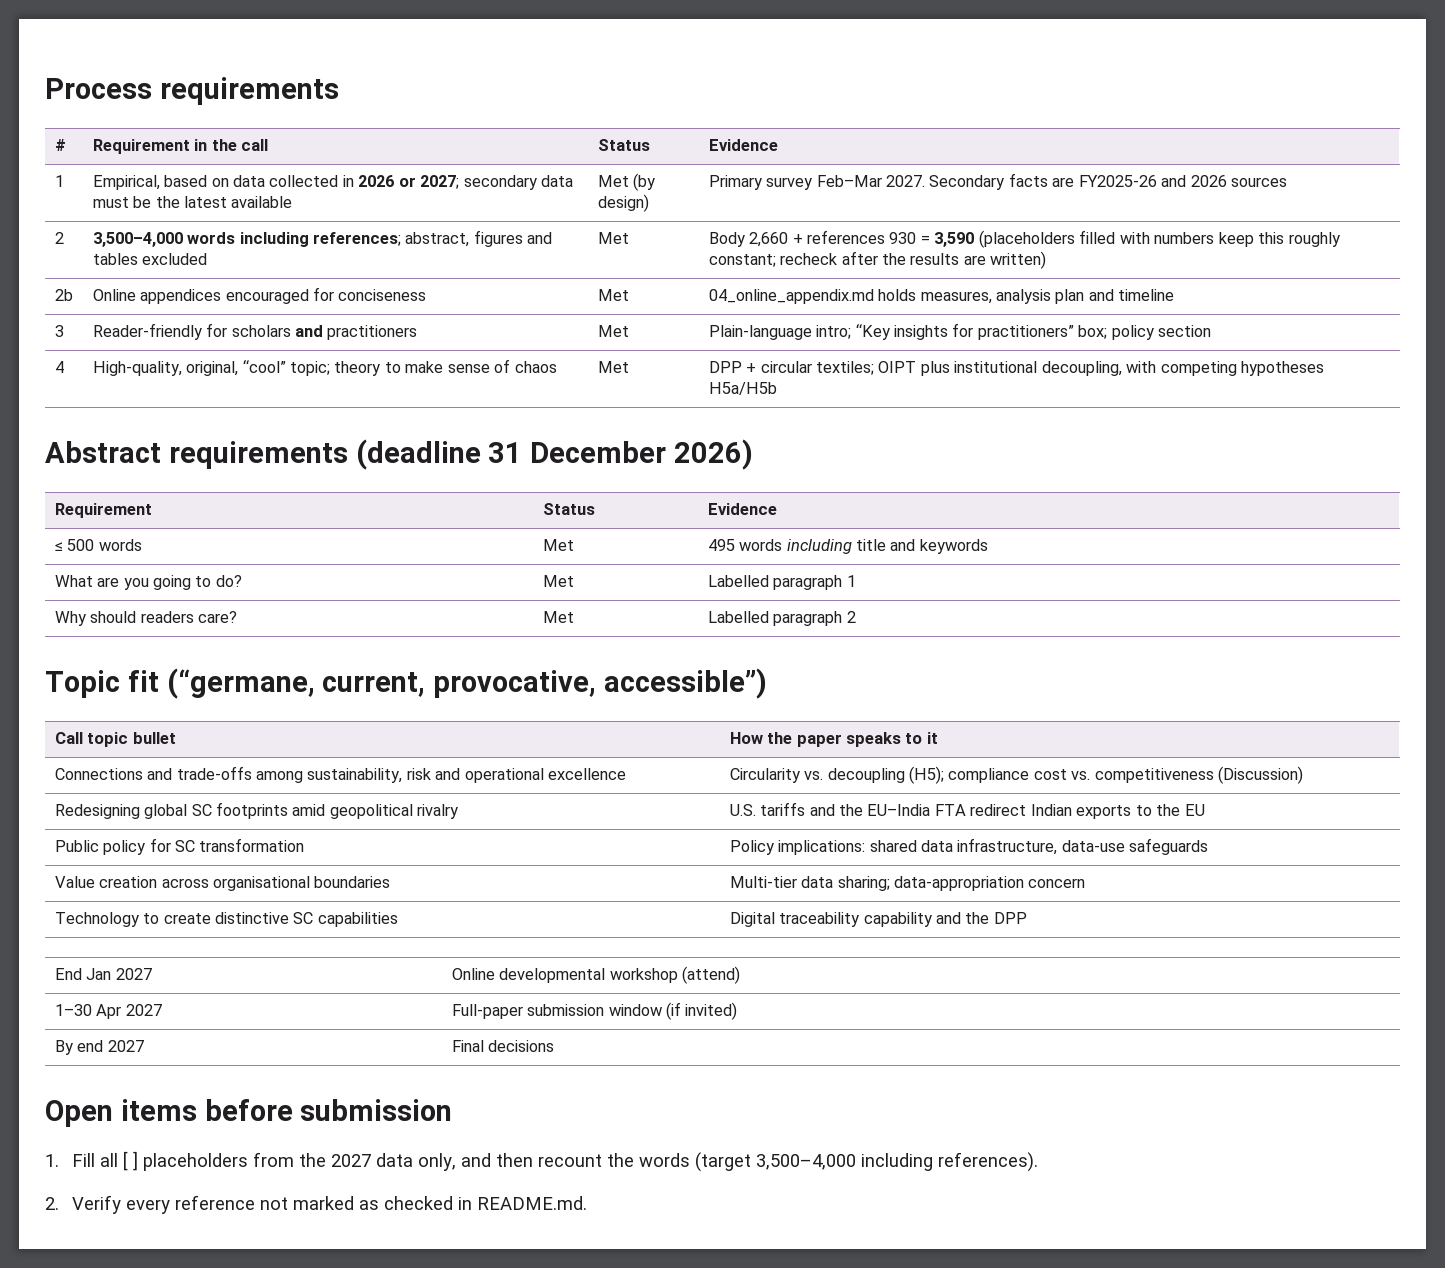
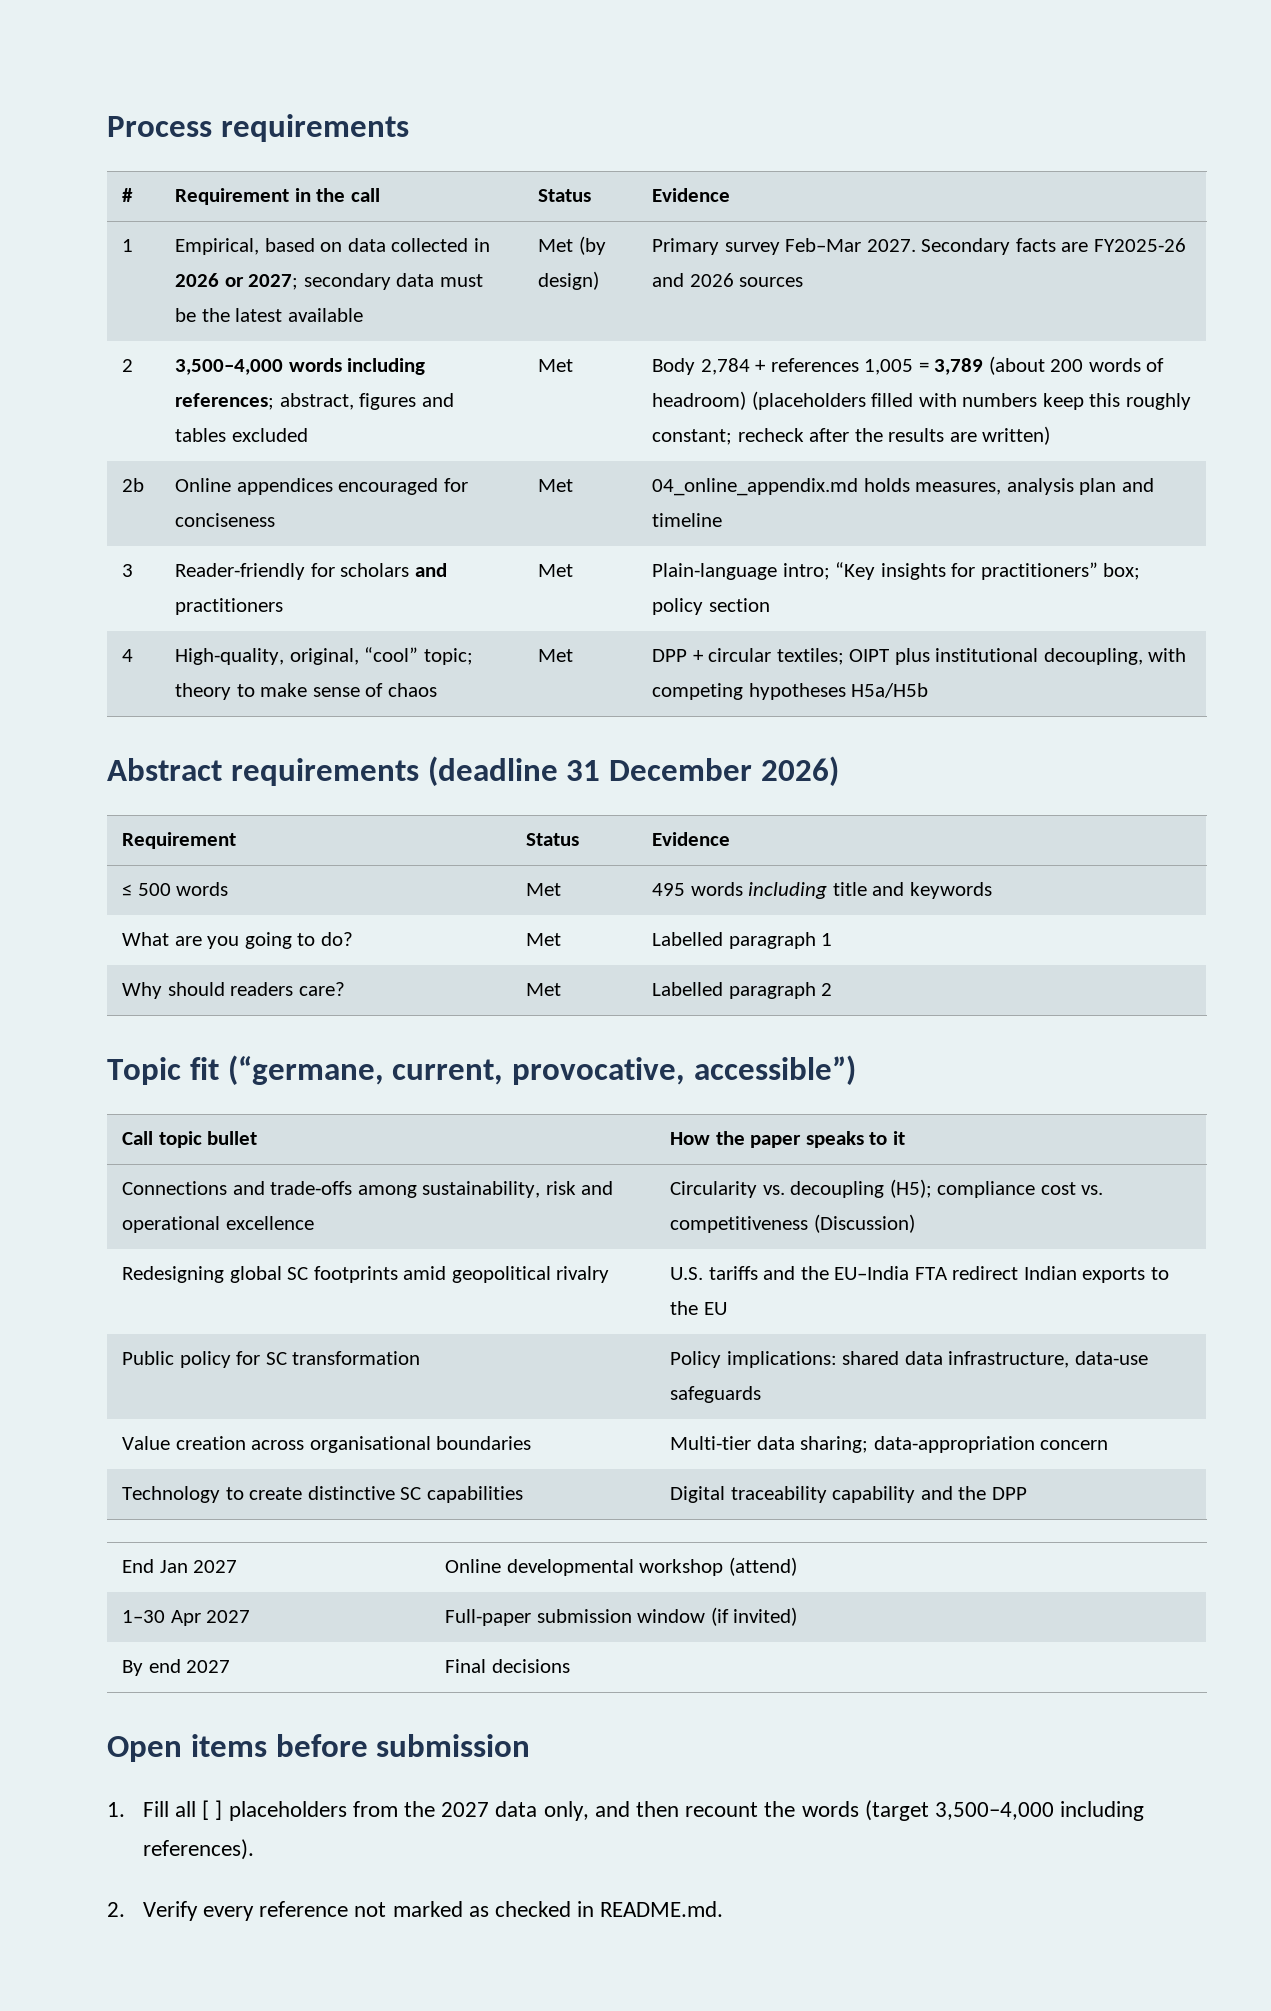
[749,232,789,247] 2,660 -> [700,358,750,375] 2,784
[889,232,975,247] 930 = 3,590 -> [864,356,1165,375] [652,391,747,410] 1,005 = 3,789 (about 200 words of headroom)

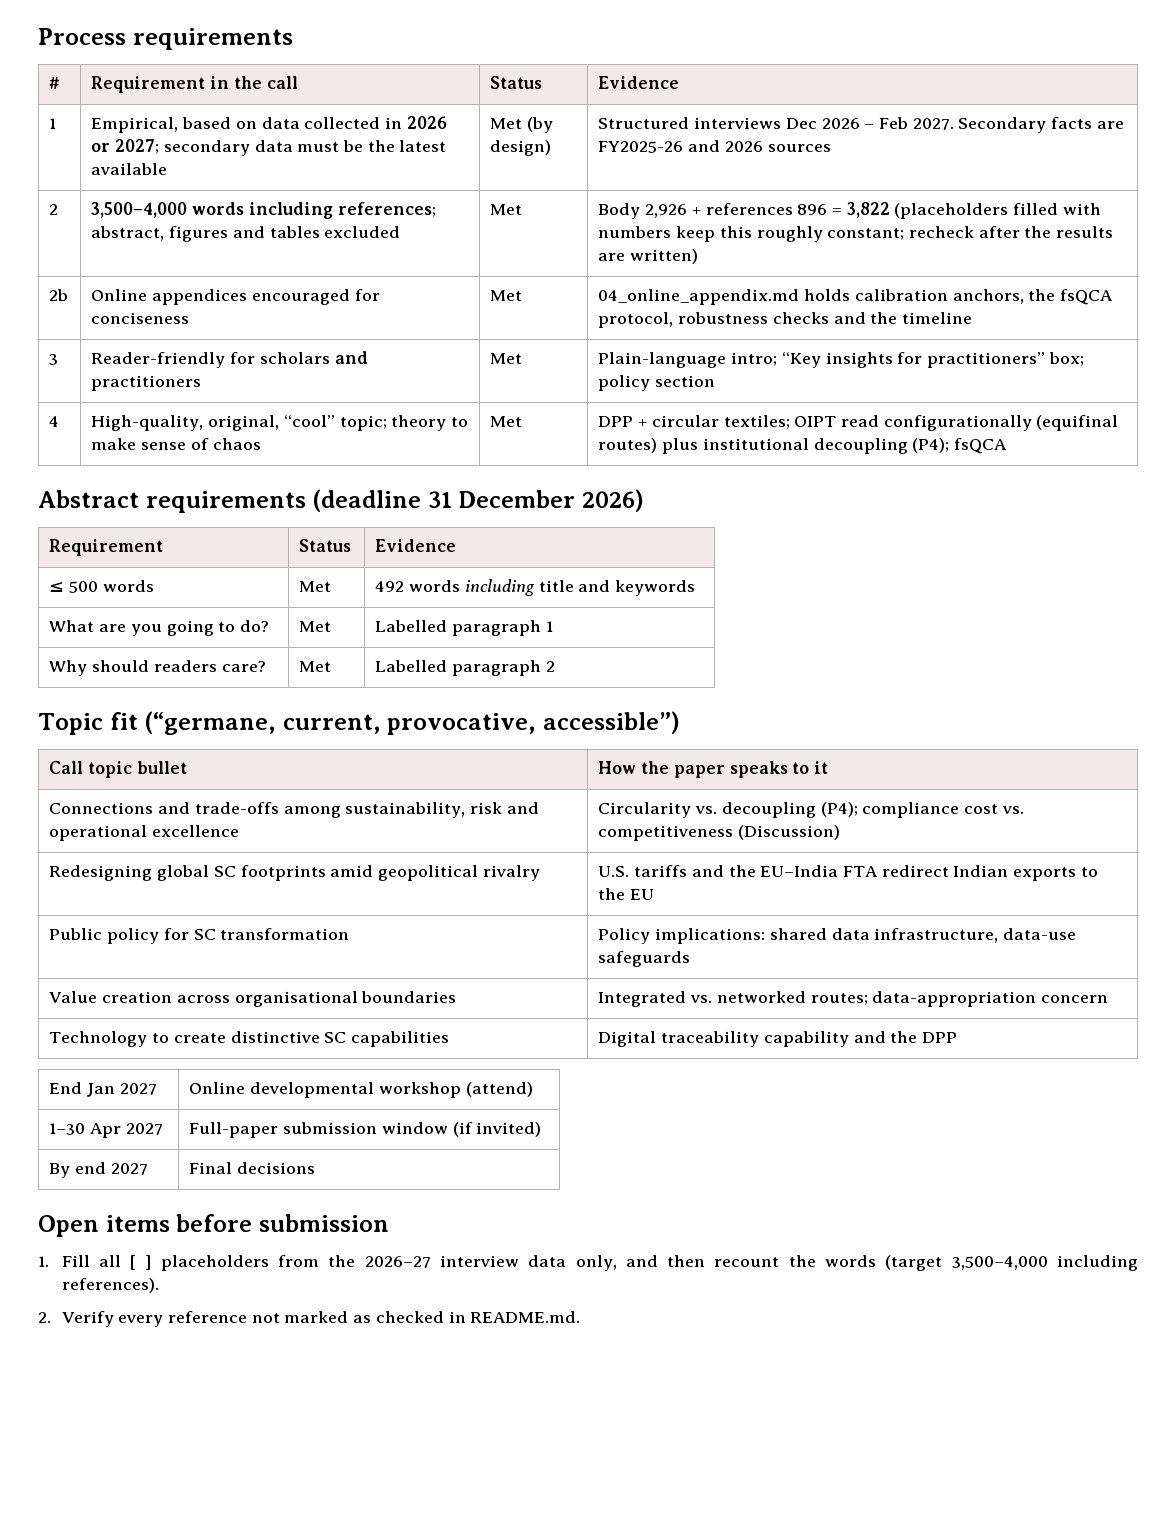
[652,238,862,255] Primary survey Feb–Mar -> [598,117,909,129] Structured interviews Dec 2026 – Feb
[700,358,750,375] 2,784 -> [645,204,688,218] 2,926
[864,356,1165,375] [652,391,747,410] 1,005 = 3,789 (about 200 words of headroom) -> [797,202,890,218] 896 = 3,822
[915,478,1154,495] measures, analysis plan and -> [854,289,1114,305] [598,312,898,328] calibration anchors, the fsQCA protocol, robustness checks and the
[894,648,1187,665] [652,683,929,700] plus institutional decoupling, with competing hypotheses H5a/H5b -> [841,415,1119,431] [598,438,1008,454] read configurationally (equifinal routes) plus institutional decoupling (P4); fsQCA
[652,883,686,896] 495 -> [375,581,405,592] 492
[889,1179,932,1198] (H5); -> [820,802,858,817] (P4);
[670,1436,869,1453] Multi-tier data sharing; -> [598,991,868,1007] Integrated vs. networked routes;
[441,1802,490,1817] 2027 -> [364,1255,519,1268] 2026–27 interview

